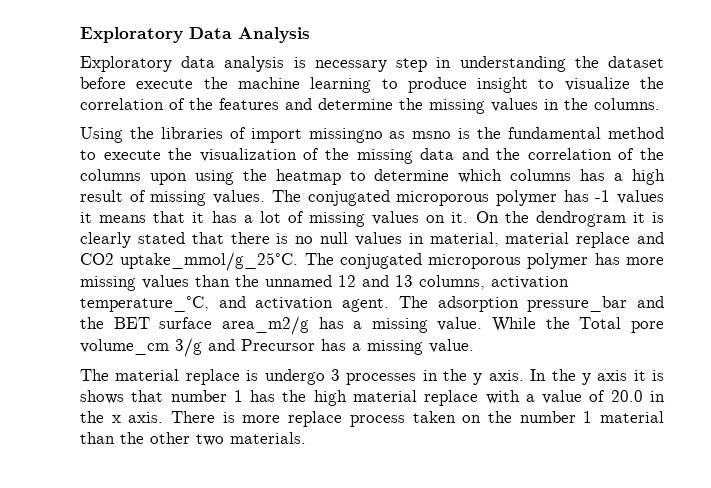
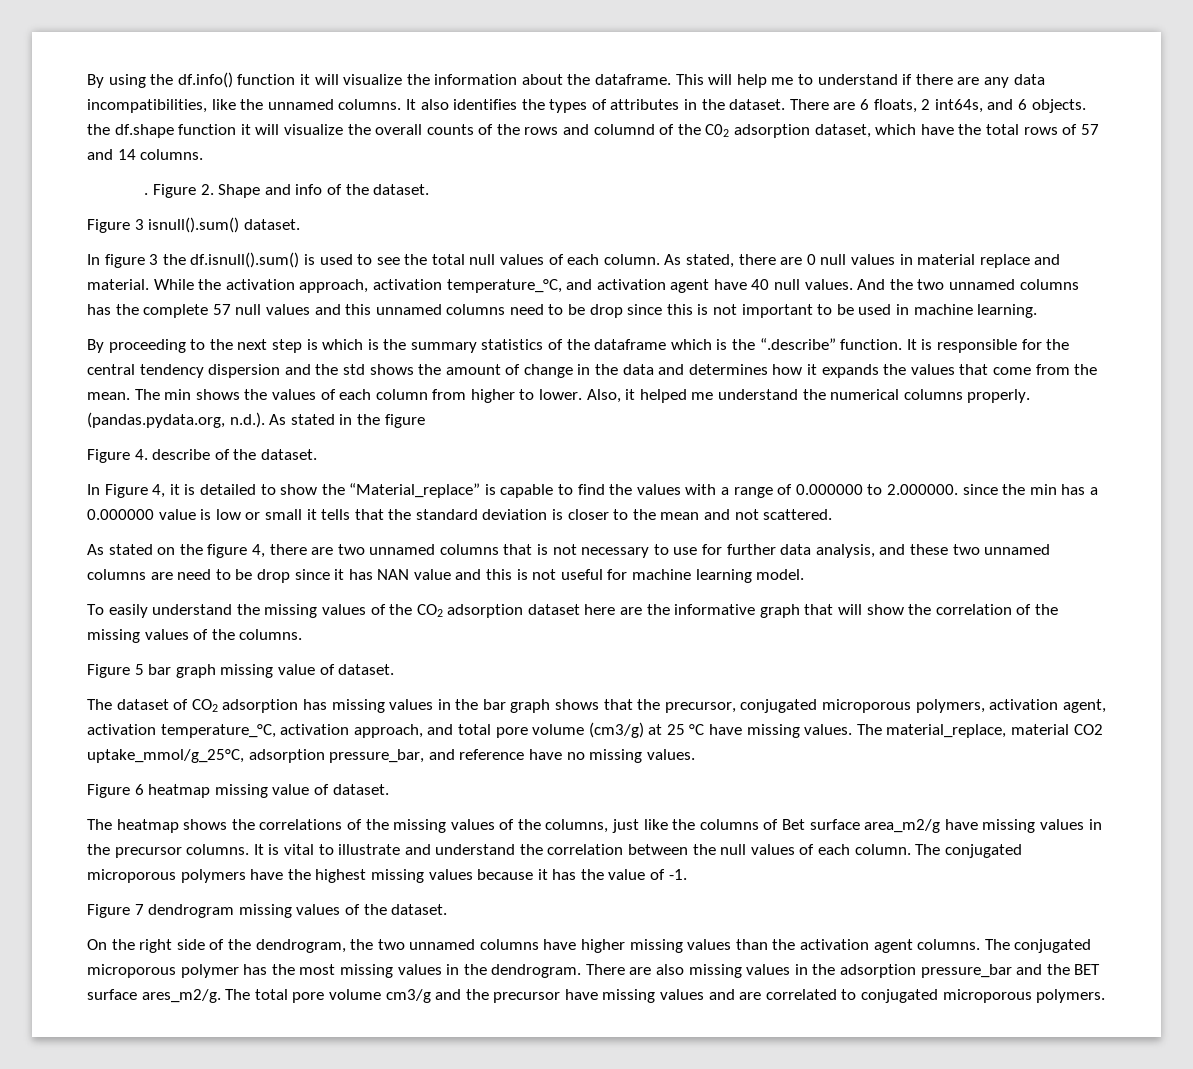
[80,27,310,43] [80,56,664,72] [80,77,664,93] [80,98,660,114] [80,127,665,143] [80,148,664,164] [80,169,665,185] [80,190,664,206] [80,211,664,227] [80,232,664,248] [80,252,664,271] [80,275,569,291] [80,296,428,312] Exploratory Data Analysis // Exploratory data analysis is necessary step in understanding the dataset before execute the machine learning to produce insight to visualize the correlation of the features and determine the missing values in the columns. // Using the libraries of import missingno as msno is the fundamental method to execute the visualization of the missing data and the correlation of the columns upon using the heatmap to determine which columns has a high result of missing values. The conjugated microporous polymer has -1 values it means that it has a lot of missing values on it. On the dendrogram it is clearly stated that there is no null values in material, material replace and CO2 uptake_mmol/g_25°C. The conjugated microporous polymer has more missing values than the unnamed 12 and 13 columns, activation temperature_°C, and activation agent. The -> [87,72,1045,88] [87,99,1086,113] [87,124,1099,138] [87,149,204,160] [144,184,430,198] [87,217,300,233] [87,252,1061,268] [87,279,1079,293] [87,304,1038,318] [87,338,1070,353] [87,364,1098,378] [87,389,1031,403] [87,412,425,428] [87,449,317,463] [87,483,1098,498] [87,509,833,520] [87,544,1051,558] [87,569,805,583] [87,604,1058,618] [87,629,303,643] [87,664,395,678] [87,699,1106,713] [87,722,1103,738] [87,749,695,763] [87,784,389,798] [87,819,1102,833] [87,844,1022,858] [87,869,687,883] [87,904,448,918] [87,939,1092,953] [87,964,836,978] By using the df.info() function it will visualize the information about the dataframe. This will help me to understand if there are any data incompatibilities, like the unnamed columns. It also identifies the types of attributes in the dataset. There are 6 floats, 2 int64s, and 6 objects. the df.shape function it will visualize the overall counts of the rows and columnd of the C02 adsorption dataset, which have the total rows of 57 and 14 columns. // . Figure 2. Shape and info of the dataset. // Figure 3 isnull().sum() dataset. // In figure 3 the df.isnull().sum() is used to see the total null values of each column. As stated, there are 0 null values in material replace and material. While the activation approach, activation temperature_°C, and activation agent have 40 null values. And the two unnamed columns has the complete 57 null values and this unnamed columns need to be drop since this is not important to be used in machine learning. // By proceeding to the next step is which is the summary statistics of the dataframe which is the “.describe” function. It is responsible for the central tendency dispersion and the std shows the amount of change in the data and determines how it expands the values that come from the mean. The min shows the values of each column from higher to lower. Also, it helped me understand the numerical columns properly. (pandas.pydata.org, n.d.). As stated in the figure // Figure 4. describe of the dataset. // In Figure 4, it is detailed to show the “Material_replace” is capable to find the values with a range of 0.000000 to 2.000000. since the min has a 0.000000 value is low or small it tells that the standard deviation is closer to the mean and not scattered. // As stated on the figure 4, there are two unnamed columns that is not necessary to use for further data analysis, and these two unnamed columns are need to be drop since it has NAN value and this is not useful for machine learning model. // To easily understand the missing values of the CO2 adsorption dataset here are the informative graph that will show the correlation of the missing values of the columns. // Figure 5 bar graph missing value of dataset. // The dataset of CO2 adsorption has missing values in the bar graph shows that the precursor, conjugated microporous polymers, activation agent, activation temperature_°C, activation approach, and total pore volume (cm3/g) at 25 °C have missing values. The material_replace, material CO2 uptake_mmol/g_25°C, adsorption pressure_bar, and reference have no missing values. // Figure 6 heatmap missing value of dataset. // The heatmap shows the correlations of the missing values of the columns, just like the columns of Bet surface area_m2/g have missing values in the precursor columns. It is vital to illustrate and understand the correlation between the null values of each column. The conjugated microporous polymers have the highest missing values because it has the value of -1. // Figure 7 dendrogram missing values of the dataset. // On the right side of the dendrogram, the two unnamed columns have higher missing values than the activation agent columns. The conjugated microporous polymer has the most missing values in the dendrogram. There are also missing values in the
[221,316,664,335] [80,338,474,357] [80,369,664,385] [80,390,665,406] [80,411,664,427] [80,432,306,446] area_m2/g has a missing value. While the Total pore volume_cm 3/g and Precursor has a missing value. // The material replace is undergo 3 processes in the y axis. In the y axis it is shows that number 1 has the high material replace with a value of 20.0 in the x axis. There is more replace process taken on the number 1 material than the other two materials. -> [141,989,1106,1003] ares_m2/g. The total pore volume cm3/g and the precursor have missing values and are correlated to conjugated microporous polymers.

